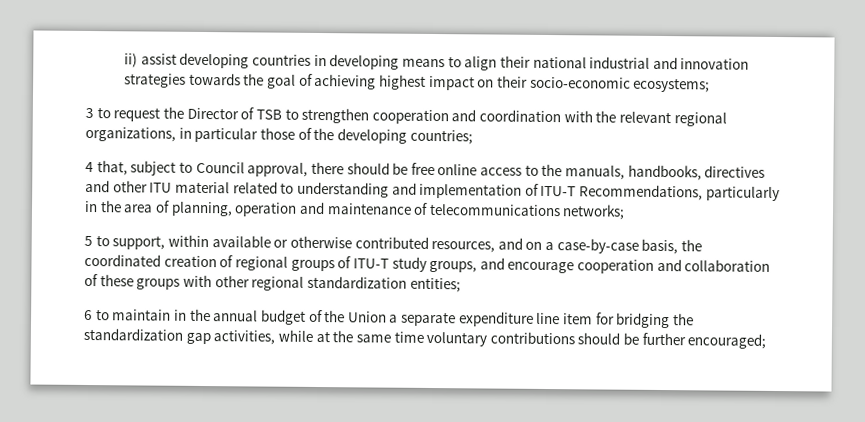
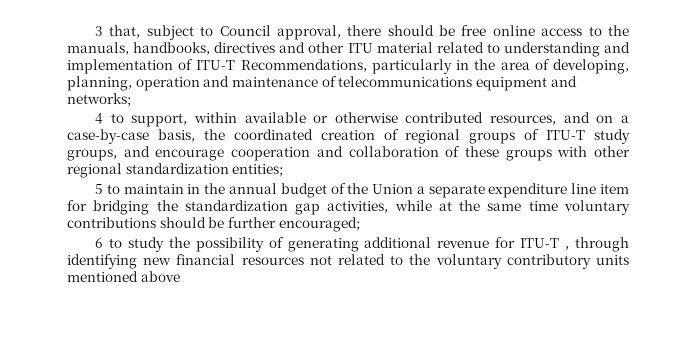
[124,52,750,71] [124,72,711,93] [85,106,727,127] [85,126,473,145] [85,161,94,173] ii) assist developing countries in developing means to align their national industrial and innovation strategies towards the goal of achieving highest impact on their socio-economic ecosystems; // 3 to request the Director of TSB to strengthen cooperation and coordination with the relevant regional organizations, in particular those of the developing countries; // 4 -> [95,26,104,36] 3
(170, 206) none -> [553,59,629,74] developing,
(561, 210) none -> [475,76,577,91] equipment and
[84,235,93,247] 5 -> [95,113,104,124] 4
[84,309,93,321] 6 -> [95,184,104,194] 5
(767, 341) none -> [95,237,629,252] [67,254,629,269] [67,271,180,282] // 6 to study the possibility of generating additional revenue for ITU-T , through identifying new financial resources not related to the voluntary contributory units mentioned above

